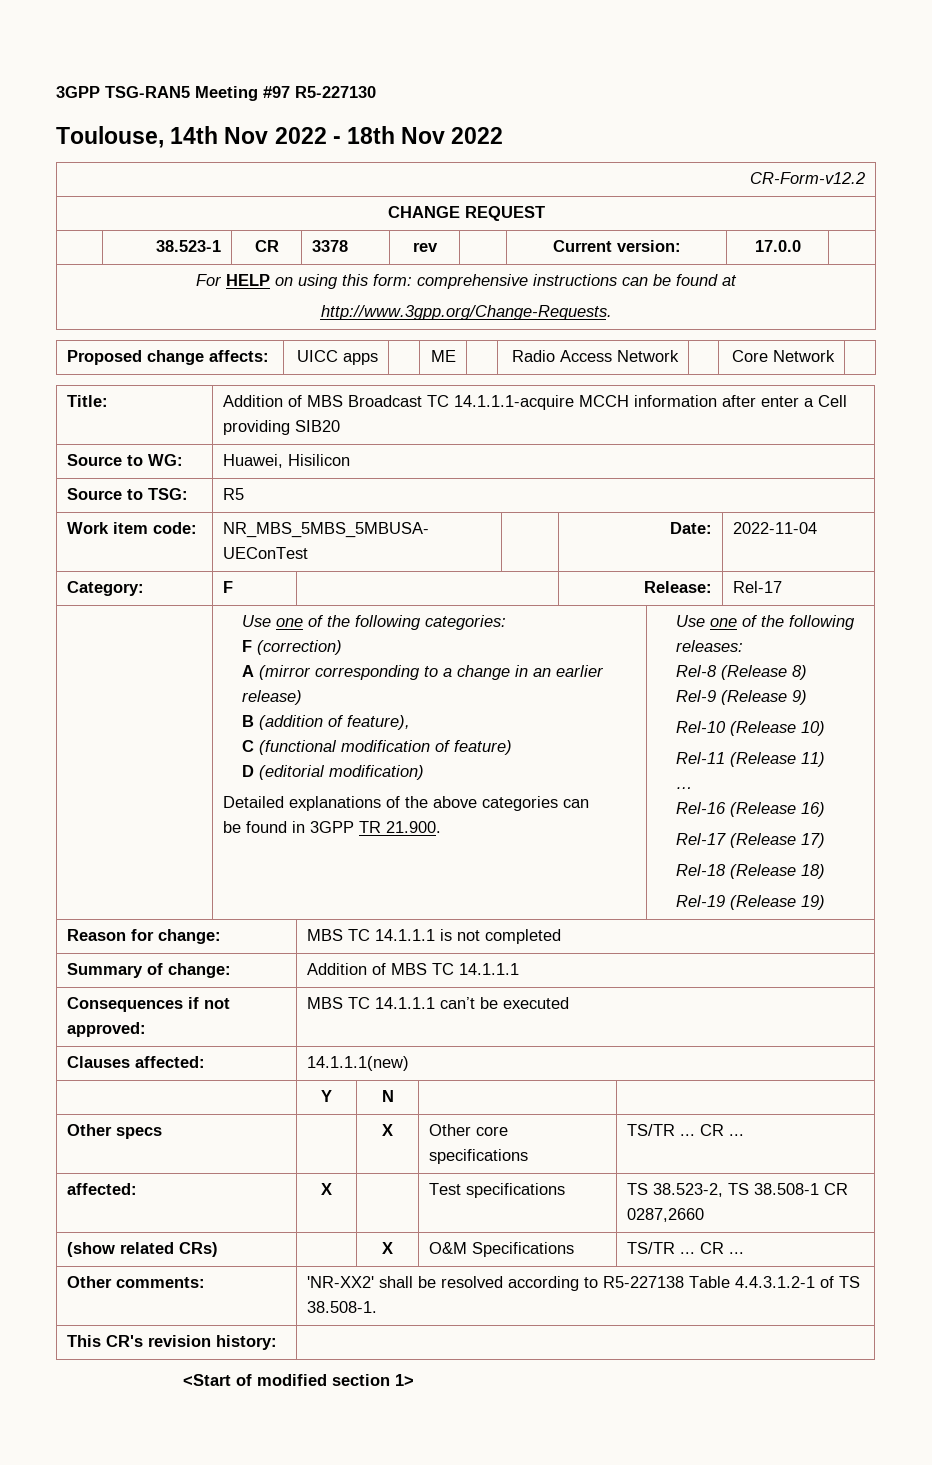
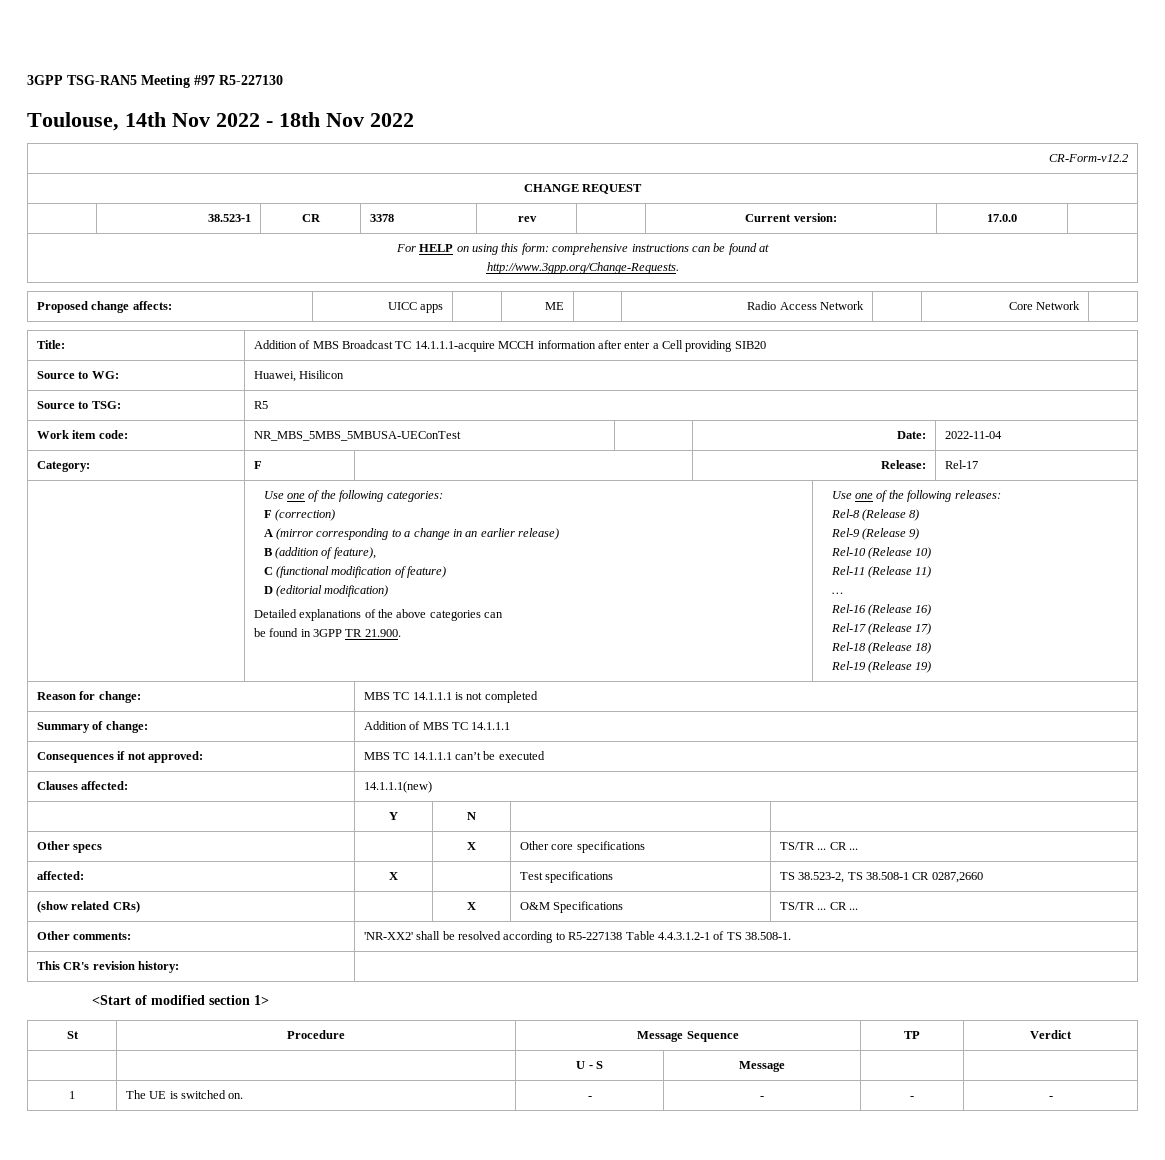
(415, 1380) none -> [66,1031,79,1039] [287,1030,345,1039] [637,1031,739,1042] [904,1031,920,1039] [1030,1030,1072,1039] [576,1061,603,1069] [739,1061,785,1072] [69,1091,75,1099] [125,1090,244,1099] [587,1096,592,1099] [760,1096,764,1099] [910,1096,914,1099] [1048,1096,1053,1099] // St | Procedure | Message Sequence | TP | Verdict // | | U - S | Message | | // 1 | The UE is switched on. | - | - | - | -

